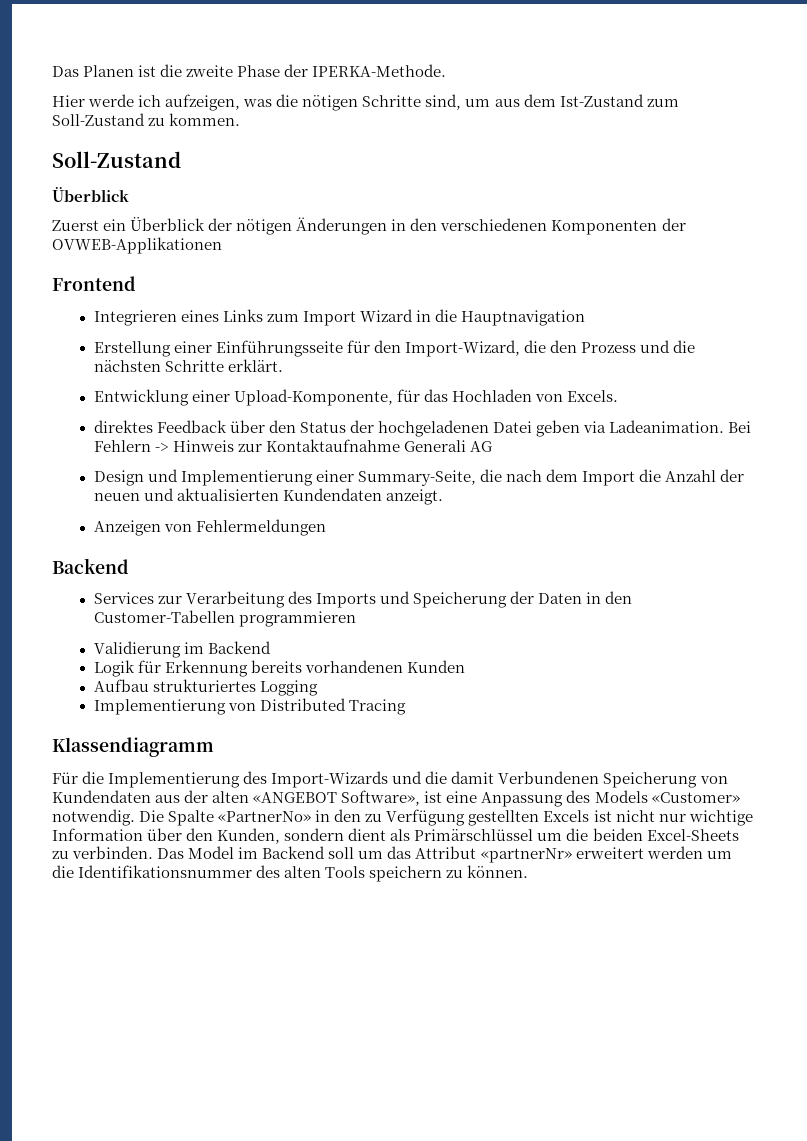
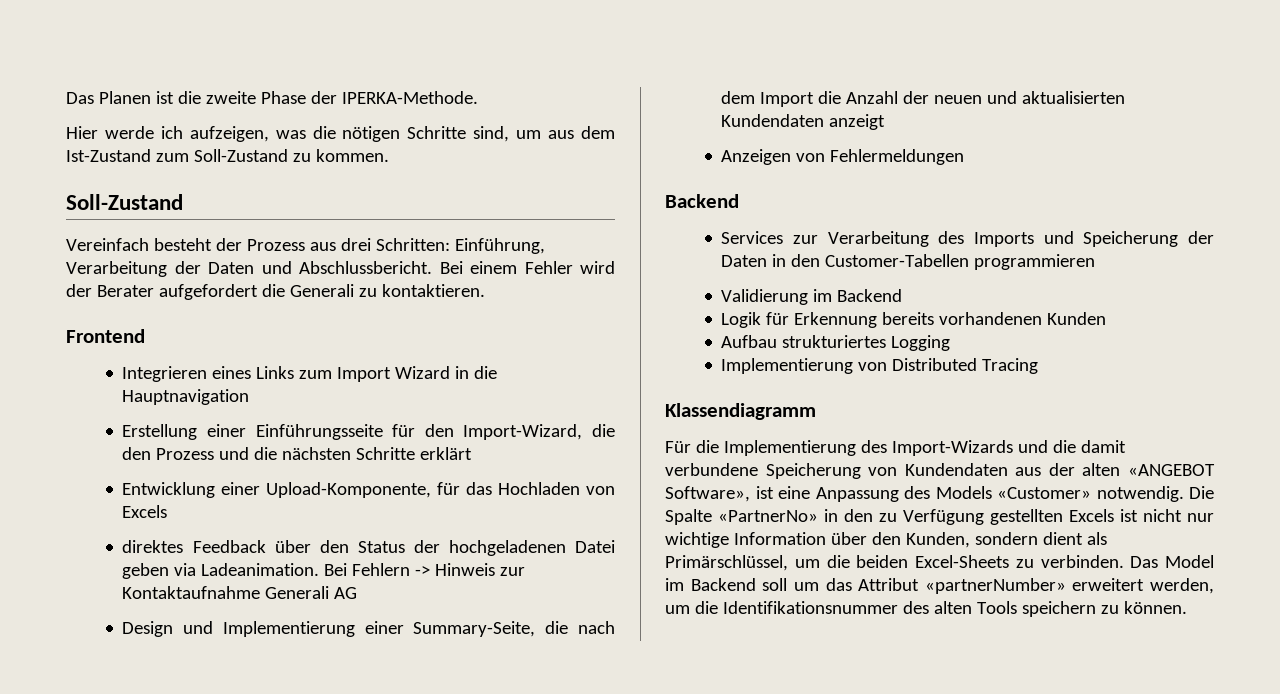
[52,187,129,202] [52,217,686,235] [52,237,222,254] Überblick // Zuerst ein Überblick der nötigen Änderungen in den verschiedenen Komponenten der OVWEB-Applikationen -> [66,238,545,254] [66,261,615,277] [66,284,485,300] Vereinfach besteht der Prozess aus drei Schritten: Einführung, Verarbeitung der Daten und Abschlussbericht. Bei einem Fehler wird der Berater aufgefordert die Generali zu kontaktieren.
[227,359,283,372] erklärt. -> [420,447,473,460] erklärt
[566,390,618,402] Excels. -> [122,505,168,518] Excels
[385,489,443,505] anzeigt. -> [829,114,886,130] anzeigt
[498,771,600,784] Verbundenen -> [665,463,758,476] verbundene
[414,829,534,841] Primärschlüssel -> [665,555,788,571] Primärschlüssel,
[480,846,703,863] «partnerNr» erweitert werden -> [924,578,1214,594] «partnerNumber» erweitert werden,

